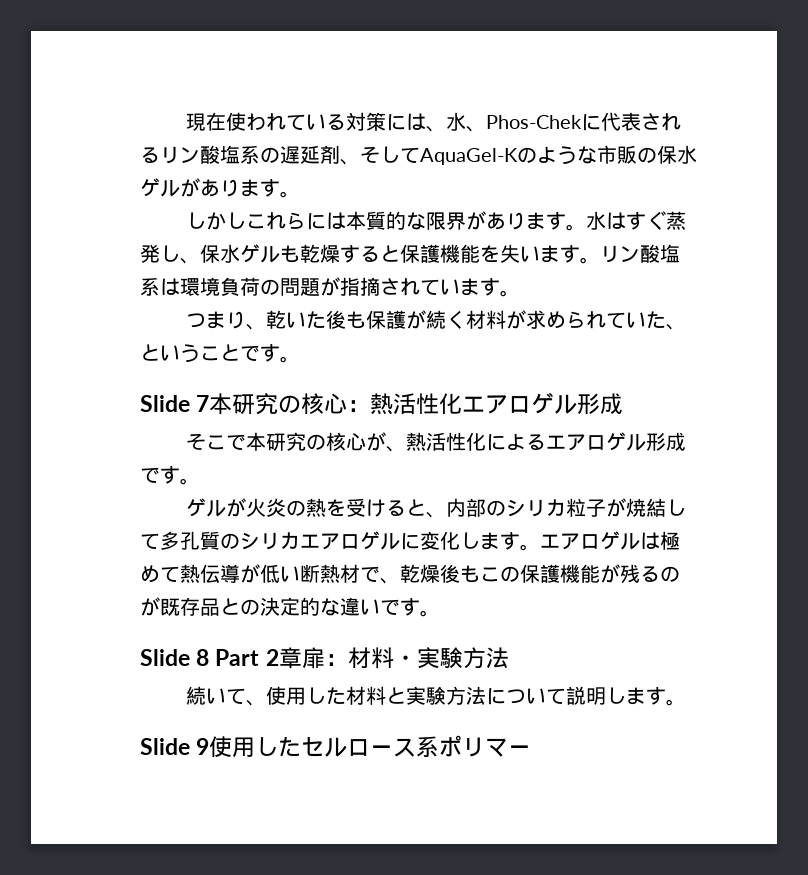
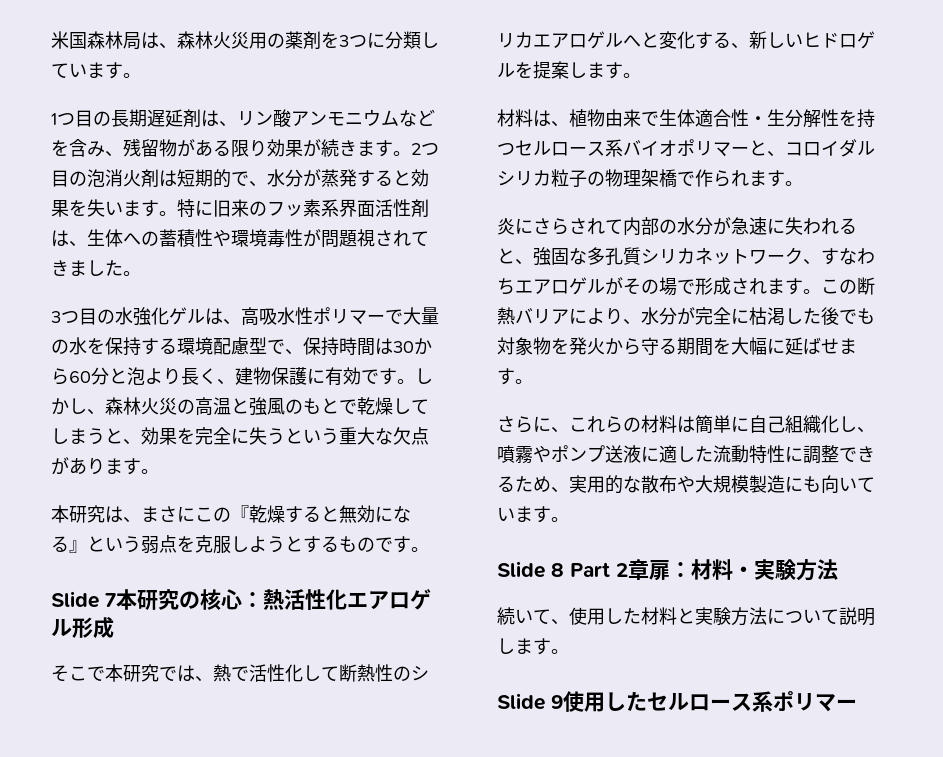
[185,112,681,132] [140,145,697,165] [140,178,300,198] [185,211,686,231] [140,244,680,264] [140,277,520,297] [185,310,686,330] [140,344,240,363] 現在使われている対策には、水、Phos-Chekに代表されるリン酸塩系の遅延剤、そしてAquaGel-Kのような市販の保水ゲルがあります。 // しかしこれらには本質的な限界があります。水はすぐ蒸発し、保水ゲルも乾燥すると保護機能を失います。リン酸塩系は環境負荷の問題が指摘されています。 // つまり、乾いた後も保護が続く材料が求められていた、ということ -> [51,31,439,50] [51,62,141,79] [51,109,435,128] [51,139,439,157] [51,169,429,188] [51,199,429,218] [51,229,429,248] [51,260,141,276] [51,307,439,326] [51,337,432,356] [51,367,433,386] [51,397,429,416] [51,427,429,445] [51,457,159,475] [51,505,411,523] [51,535,375,554] 米国森林局は、森林火災用の薬剤を3つに分類しています。 // 1つ目の長期遅延剤は、リン酸アンモニウムなどを含み、残留物がある限り効果が続きます。2つ目の泡消火剤は短期的で、水分が蒸発すると効果を失います。特に旧来のフッ素系界面活性剤は、生体への蓄積性や環境毒性が問題視されてきました。 // 3つ目の水強化ゲルは、高吸水性ポリマーで大量の水を保持する環境配慮型で、保持時間は30から60分と泡より長く、建物保護に有効です。しかし、森林火災の高温と強風のもとで乾燥してしまうと、効果を完全に失うという重大な欠点があります。 // 本研究は、まさにこの『乾燥すると無効になる』という弱点を克服しようとするもの
[305,432,686,452] [140,466,200,485] [185,498,686,518] [140,531,220,550] の核心が、熱活性化によるエアロゲル形成です。 // ゲルが火炎の熱を受けると、内部のシリカ粒子が焼結して多孔質 -> [159,664,393,682] では、熱で活性化して断熱性
[400,531,680,551] [140,564,680,584] [140,597,400,616] に変化します。エアロゲルは極めて熱伝導が低い断熱材で、乾燥後もこの保護機能が残るのが既存品との決定的な違いで -> [623,31,875,49] [497,61,641,79] [497,108,875,128] [497,139,875,157] [497,169,803,188] [497,217,857,236] [497,247,875,266] [497,277,875,296] [497,307,875,326] [497,337,857,356] [497,368,533,385] [497,415,875,434] [497,445,875,464] [497,475,875,494] [497,506,533,522] へと変化する、新しいヒドロゲルを提案します。 // 材料は、植物由来で生体適合性・生分解性を持つセルロース系バイオポリマーと、コロイダルシリカ粒子の物理架橋で作られます。 // 炎にさらされて内部の水分が急速に失われると、強固な多孔質シリカネットワーク、すなわちエアロゲルがその場で形成されます。この断熱バリアにより、水分が完全に枯渇した後でも対象物を発火から守る期間を大幅に延ばせます。 // さらに、これらの材料は簡単に自己組織化し、噴霧やポンプ送液に適した流動特性に調整できるため、実用的な散布や大規模製造にも向いていま

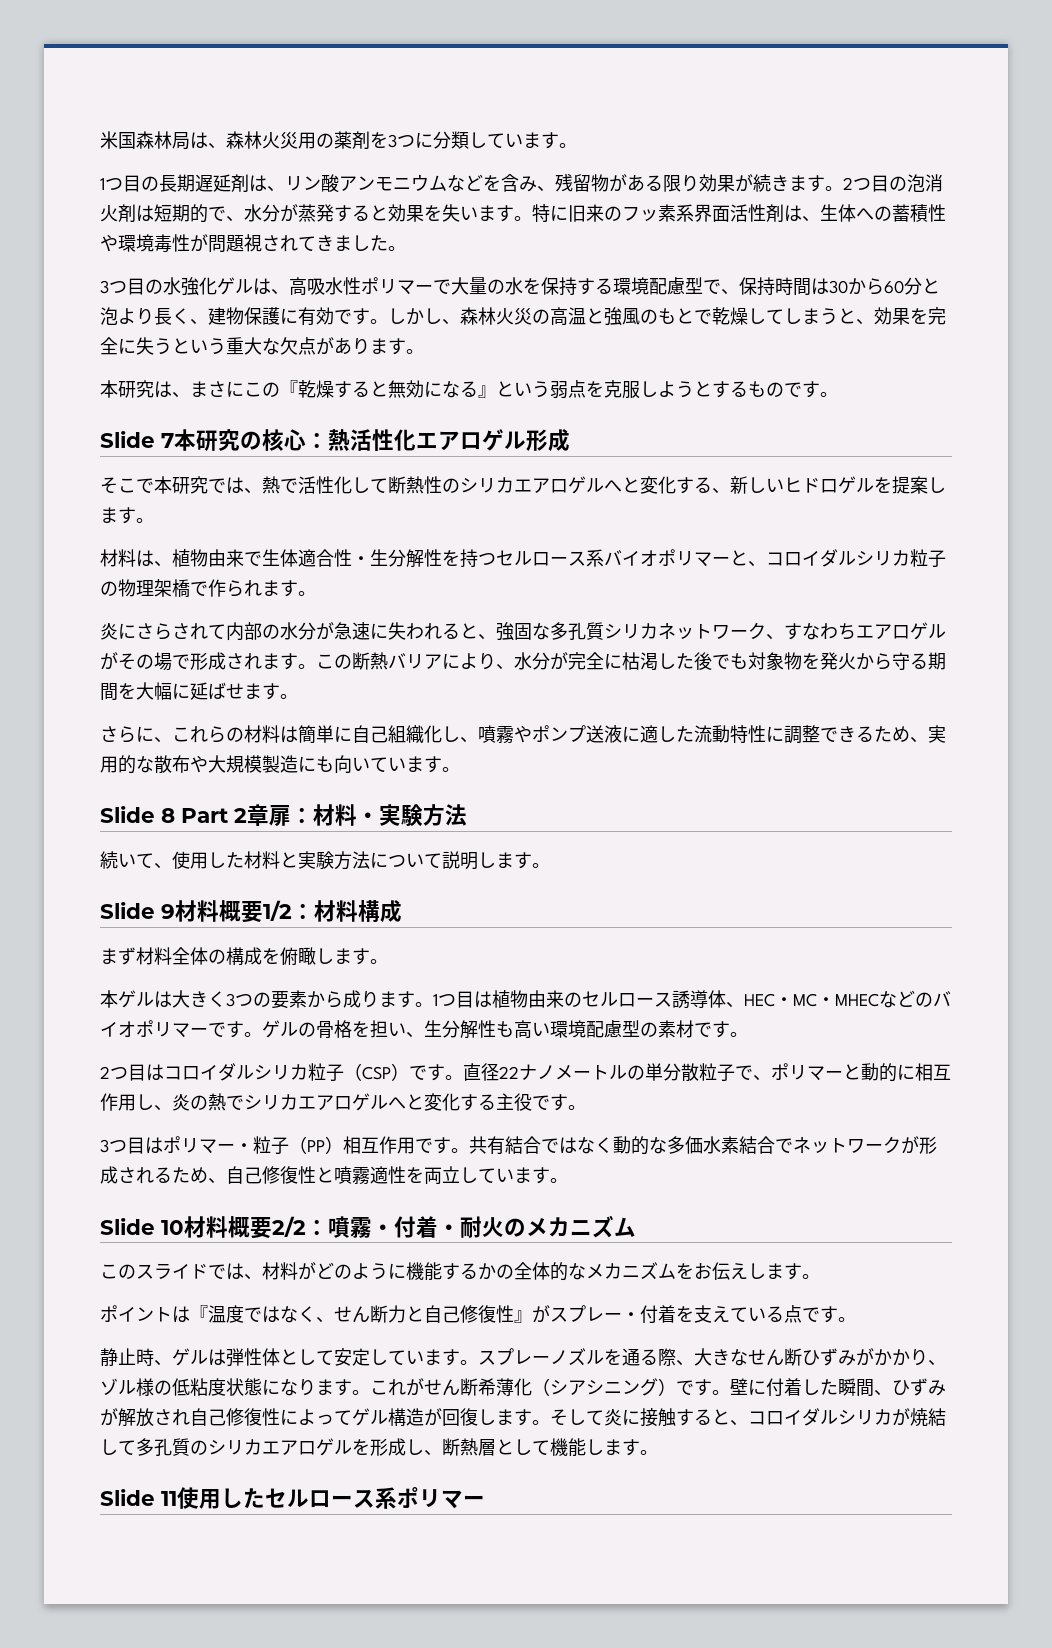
(563, 702) none -> [175,900,402,923] [100,947,388,965] [100,989,951,1009] [100,1020,748,1039] [100,1063,951,1082] [100,1093,586,1111] [100,1136,937,1155] [100,1166,568,1185] [100,1215,636,1239] [100,1262,820,1281] [100,1305,856,1324] [100,1348,946,1367] [100,1378,946,1397] [100,1408,946,1427] [100,1438,658,1457] [100,1489,177,1506] 材料概要1/2：材料構成 // まず材料全体の構成を俯瞰します。 // 本ゲルは大きく3つの要素から成ります。1つ目は植物由来のセルロース誘導体、HEC・MC・MHECなどのバイオポリマーです。ゲルの骨格を担い、生分解性も高い環境配慮型の素材です。 // 2つ目はコロイダルシリカ粒子（CSP）です。直径22ナノメートルの単分散粒子で、ポリマーと動的に相互作用し、炎の熱でシリカエアロゲルへと変化する主役です。 // 3つ目はポリマー・粒子（PP）相互作用です。共有結合ではなく動的な多価水素結合でネットワークが形成されるため、自己修復性と噴霧適性を両立しています。 // Slide 10材料概要2/2：噴霧・付着・耐火のメカニズム // このスライドでは、材料がどのように機能するかの全体的なメカニズムをお伝えします。 // ポイントは『温度ではなく、せん断力と自己修復性』がスプレー・付着を支えている点です。 // 静止時、ゲルは弾性体として安定しています。スプレーノズルを通る際、大きなせん断ひずみがかかり、ゾル様の低粘度状態になります。これがせん断希薄化（シアシニング）です。壁に付着した瞬間、ひずみが解放され自己修復性によってゲル構造が回復します。そして炎に接触すると、コロイダルシリカが焼結して多孔質のシリカエアロゲルを形成し、断熱層として機能します。 // Slide 11

